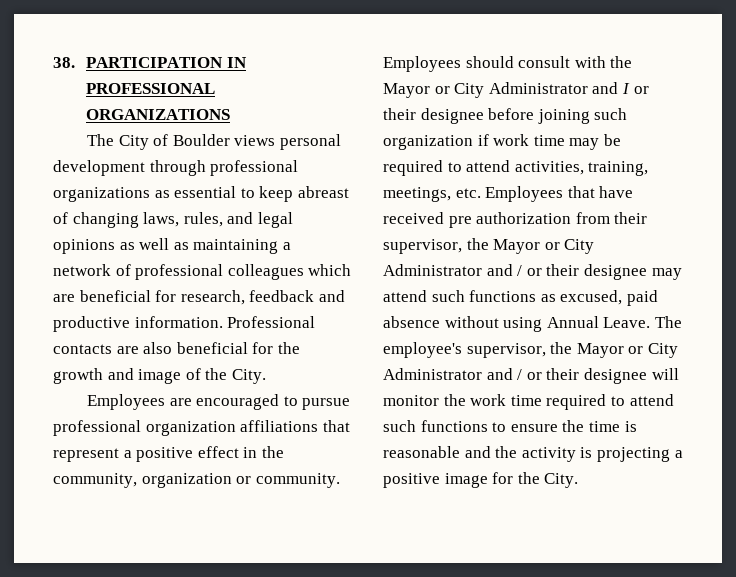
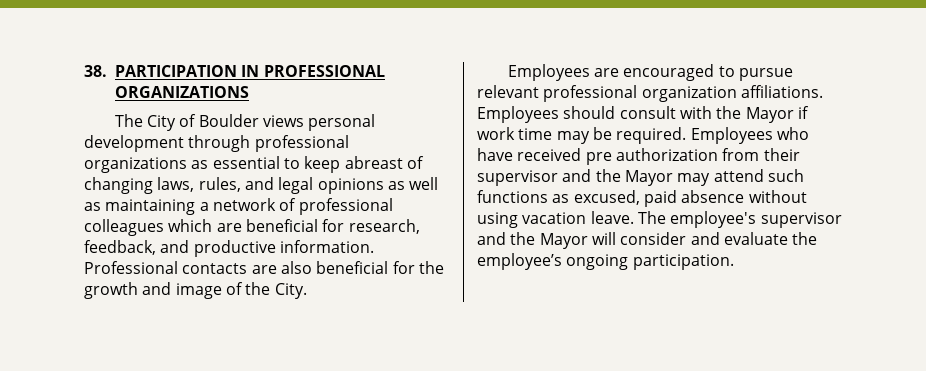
[249,290,315,302] feedback -> [84,240,156,255] feedback,
(351, 404) none -> [477,85,539,98] relevant
[240,420,350,432] [53,446,284,462] [53,473,340,488] affiliations that represent a positive effect in the community, organization or community. -> [740,85,823,98] affiliations.
[434,82,649,98] [383,108,628,124] [383,135,473,150] or City Administrator and I or their designee before joining such organization -> (794, 115) none
[383,160,649,176] [383,186,595,202] required to attend activities, training, meetings, etc. Employees that -> [616,127,809,144] required. Employees who
[383,238,595,254] [383,264,647,280] supervisor, the Mayor or City Administrator and / or their designee -> [477,169,673,186] supervisor and the Mayor
[546,316,682,328] [383,342,678,358] [383,368,679,384] [383,394,674,410] [383,420,637,432] [383,446,683,462] [383,472,579,488] Annual Leave. The employee's supervisor, the Mayor or City Administrator and / or their designee will monitor the work time required to attend such functions to ensure the time is reasonable and the activity is projecting a positive image for the City. -> [522,211,842,228] [477,232,818,249] [477,253,734,270] vacation leave. The employee's supervisor and the Mayor will consider and evaluate the employee’s ongoing participation.

